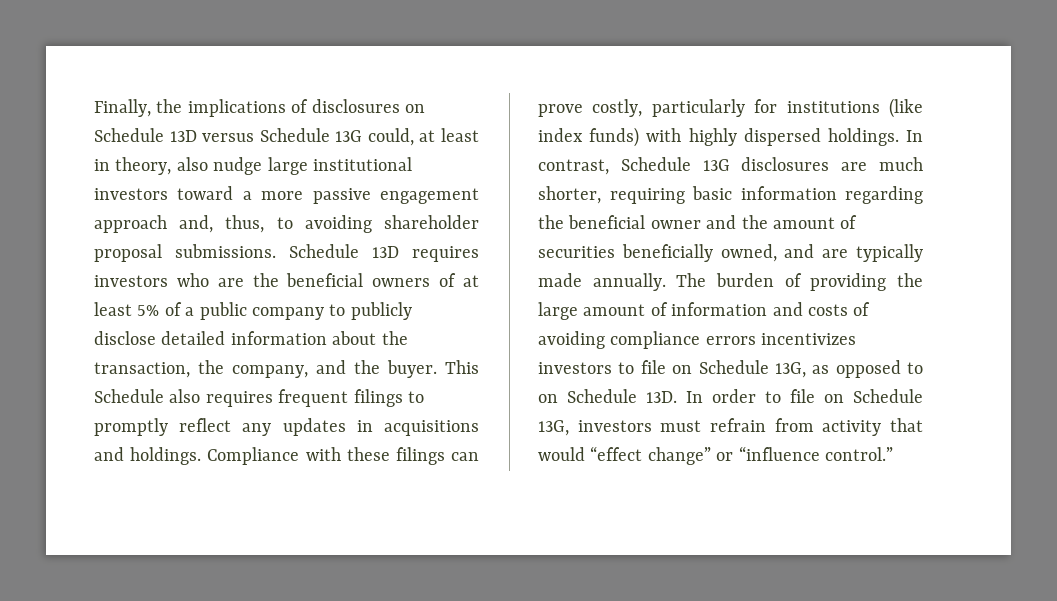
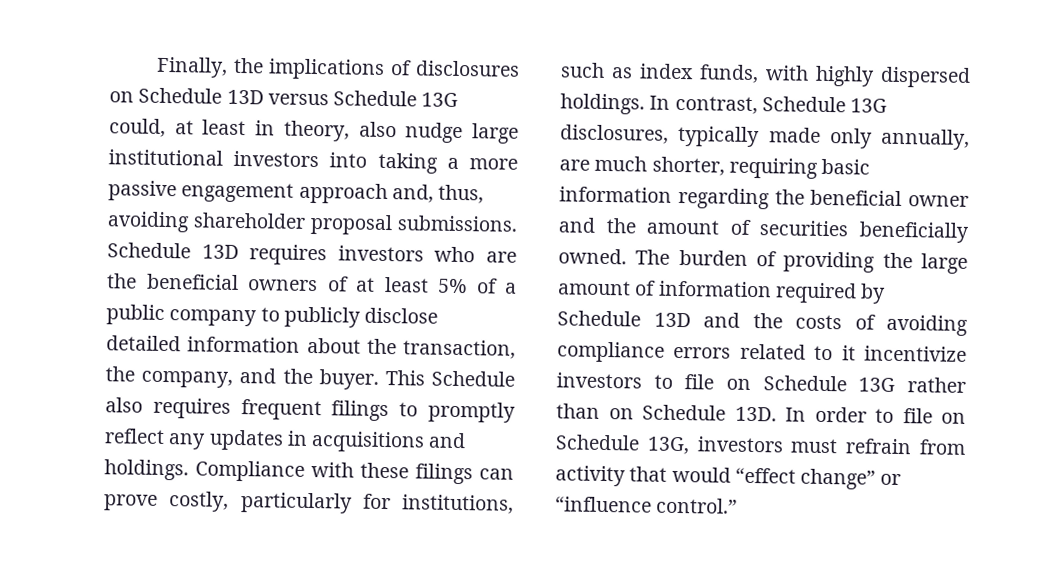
[177,186,234,200] toward -> [329,152,438,174] into taking
[276,217,293,229] to -> (485, 194) none
[786,98,923,118] [538,127,640,147] institutions (like index funds) -> [402,494,514,514] [560,62,759,84] institutions, such as index funds,
[741,157,830,171] disclosures -> [560,124,970,150] disclosures, typically made only annually,
[720,244,923,262] [538,273,666,291] owned, and are typically made annually. -> [558,248,627,265] owned.
[772,302,803,316] and -> [774,282,887,304] [557,310,783,329] required by Schedule 13D and the
[761,333,857,345] incentivizes -> [739,343,967,362] related to it incentivize
[774,360,923,378] 13G, as opposed to -> [858,377,966,393] [556,403,600,419] 13G rather than

